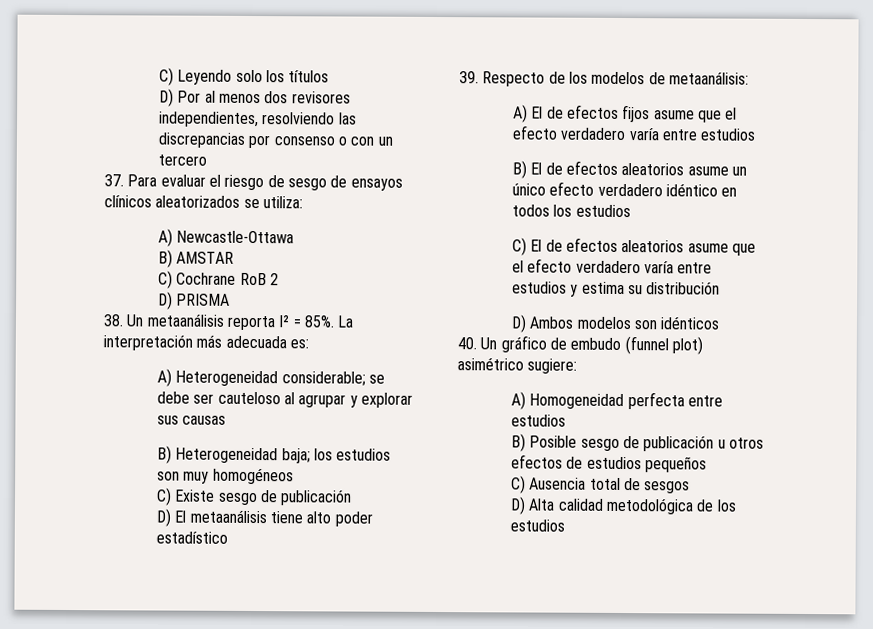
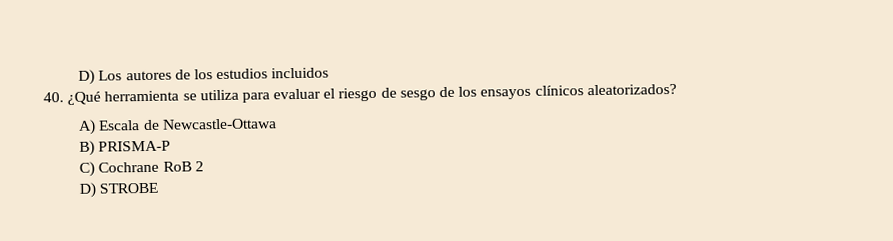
[158,67,330,86] [158,88,351,107] [158,111,357,128] [157,132,393,149] [157,154,207,166] [104,174,158,187] C) Leyendo solo los títulos // D) Por al menos dos revisores independientes, resolviendo las discrepancias por consenso o con un tercero // 37. Para -> [78,67,330,85] [43,89,270,106] D) Los autores de los estudios incluidos // 40. ¿Qué herramienta se utiliza para
(348, 181) none -> [458,86,478,97] los
[155,195,303,209] [157,228,173,247] aleatorizados se utiliza: // A) -> [586,83,677,96] [78,119,160,135] aleatorizados? // A) Escala de
[176,251,235,264] AMSTAR -> [98,140,172,152] PRISMA-P
[176,293,231,306] [103,313,354,331] [103,334,309,351] [156,368,385,387] [156,391,413,408] [156,415,227,425] [156,445,392,464] [156,467,294,485] [155,487,353,506] [155,508,373,527] [155,531,228,544] [459,71,749,87] [512,104,738,123] [511,125,757,141] [511,160,747,179] [511,181,738,197] [511,204,631,218] [511,237,756,256] [511,258,713,274] [511,281,721,297] [510,314,720,333] [457,335,703,355] [457,357,578,374] [510,391,723,410] [510,414,566,427] [510,433,764,452] [510,454,707,473] [510,475,691,494] [509,496,737,515] [509,519,565,532] PRISMA // 38. Un metaanálisis reporta I² = 85%. La interpretación más adecuada es: // A) Heterogeneidad considerable; se debe ser cauteloso al agrupar y explorar sus causas // B) Heterogeneidad baja; los estudios son muy homogéneos // C) Existe sesgo de publicación // D) El metaanálisis tiene alto poder estadístico // 39. Respecto de los modelos de metaanálisis: // A) El de efectos fijos asume que el efecto verdadero varía entre estudios // B) El de efectos aleatorios asume un único efecto verdadero idéntico en todos los estudios // C) El de efectos aleatorios asume que el efecto verdadero varía entre estudios y estima su distribución // D) Ambos modelos son idénticos // 40. Un gráfico de embudo (funnel plot) asimétrico sugiere: // A) Homogeneidad perfecta entre estudios // B) Posible sesgo de publicación u otros efectos de estudios pequeños // C) Ausencia total de sesgos // D) Alta calidad metodológica de los estudios -> [99,182,159,194] STROBE

